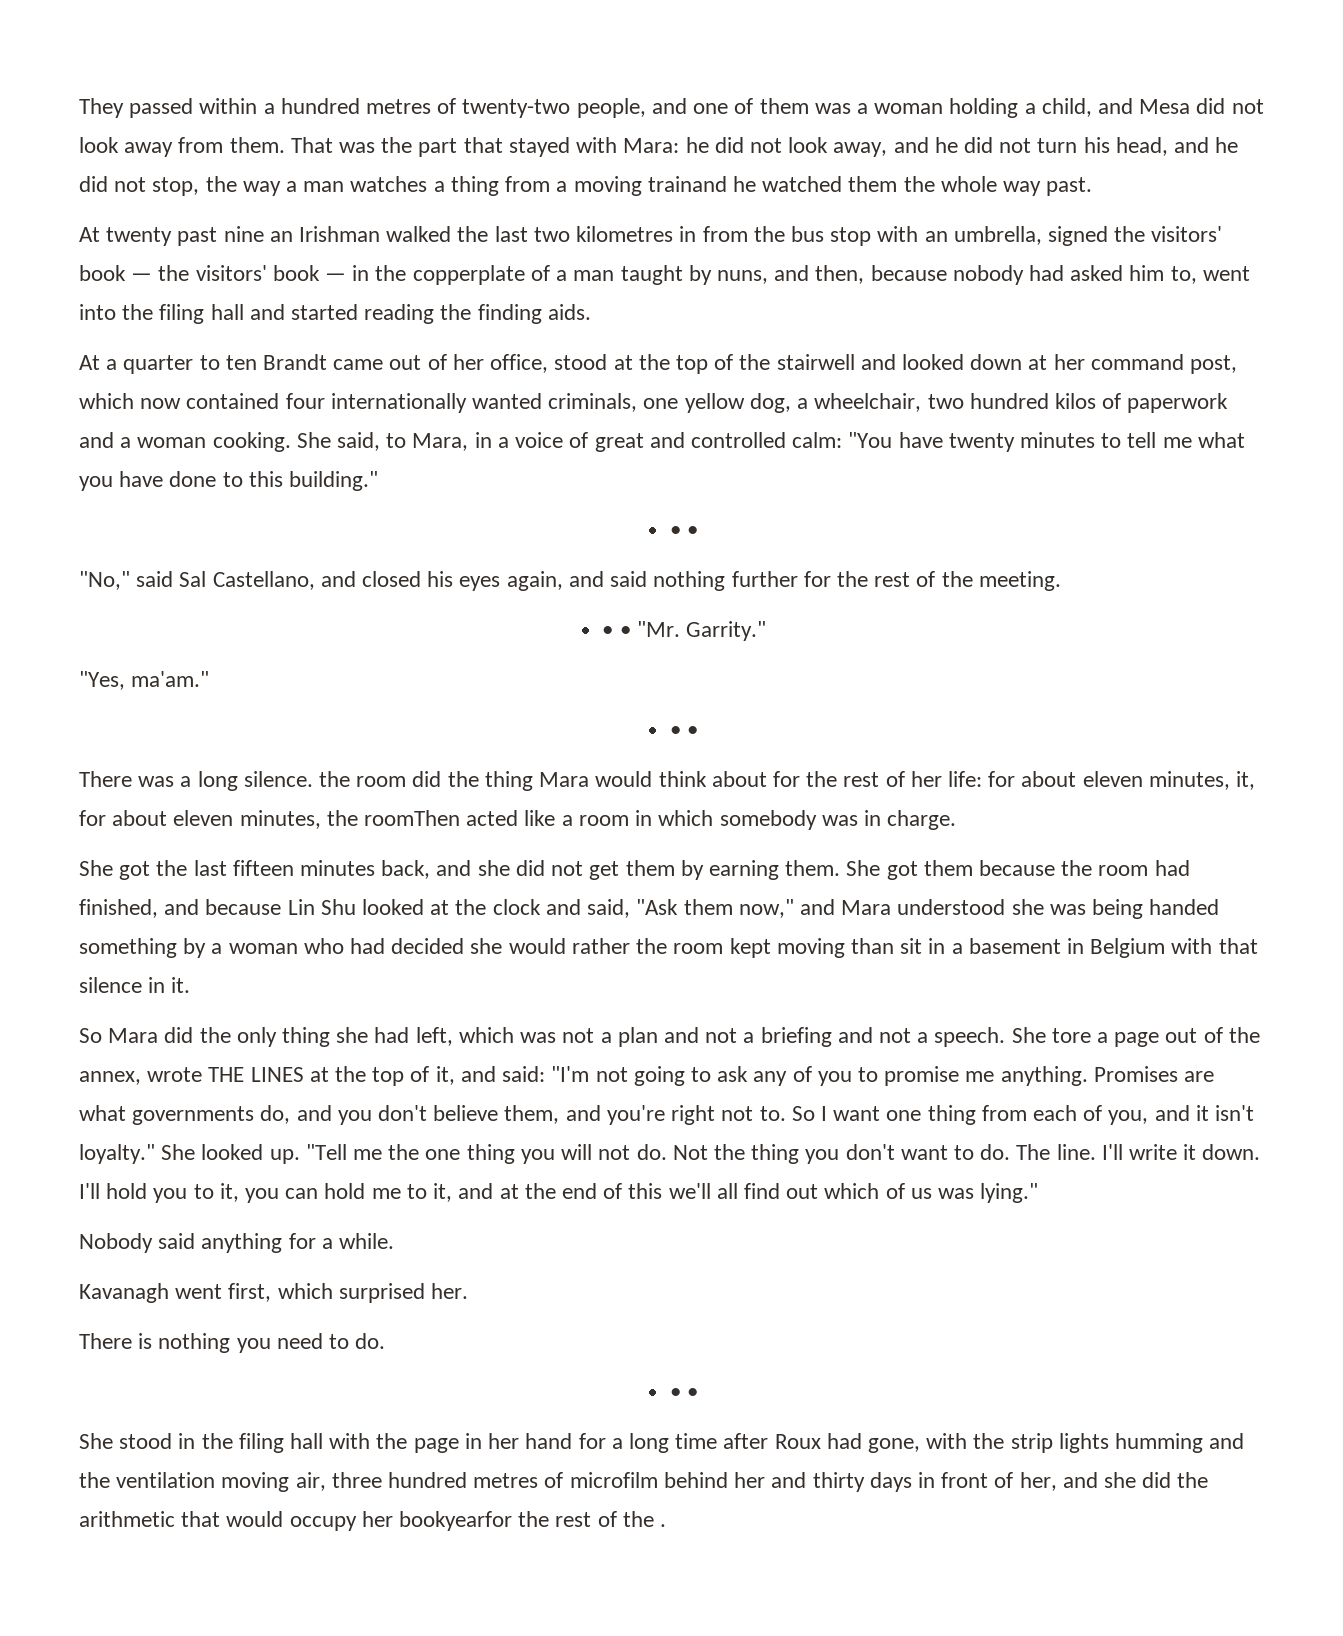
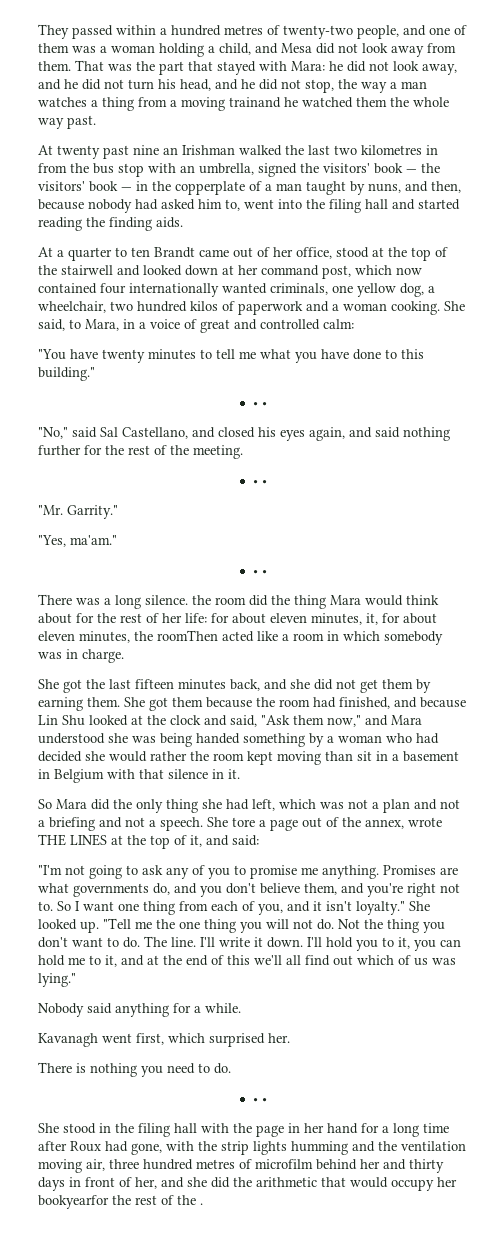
(843, 440) none -> (354, 324) //
(631, 631) none -> (267, 482) //
(546, 1074) none -> (259, 840) //

